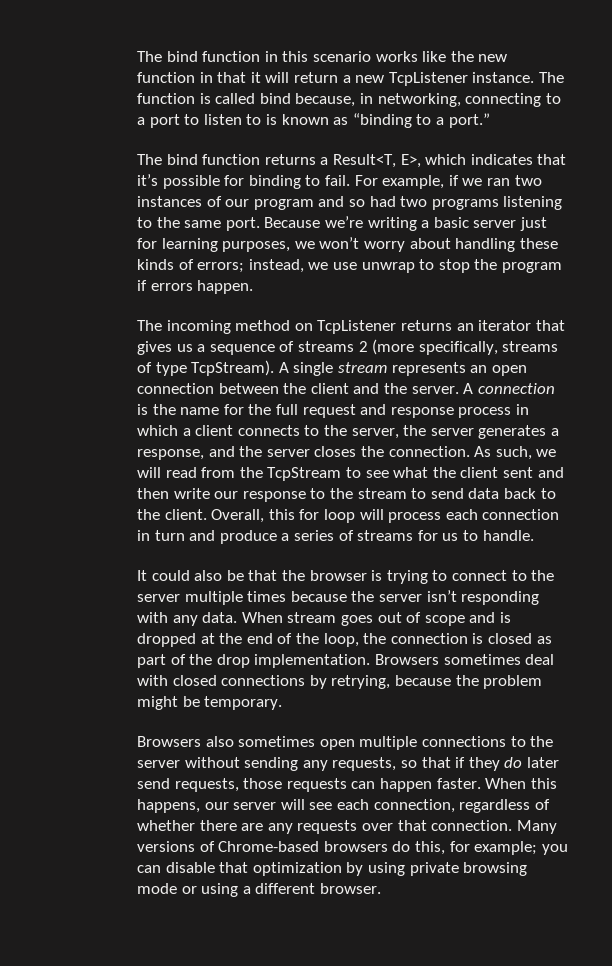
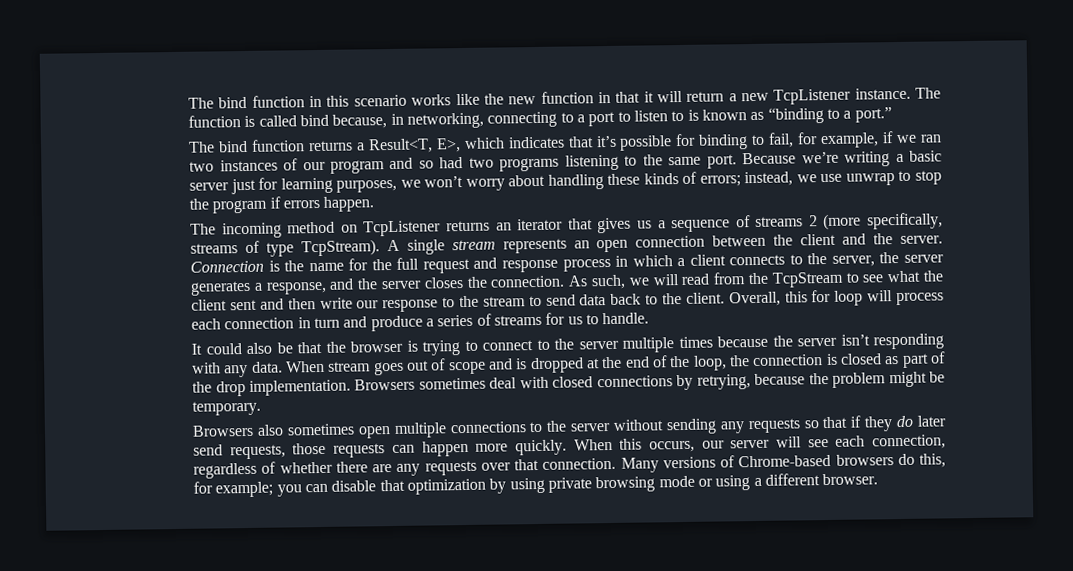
[325,175,378,186] fail. For -> [768,132,819,148] fail, for
[463,383,555,394] A connection -> [190,260,265,273] Connection
[332,757,397,771] requests, -> [747,418,801,434] requests
[436,778,481,789] faster. -> [475,439,567,456] more quickly.
[137,799,201,813] happens, -> [648,440,695,453] occurs,

